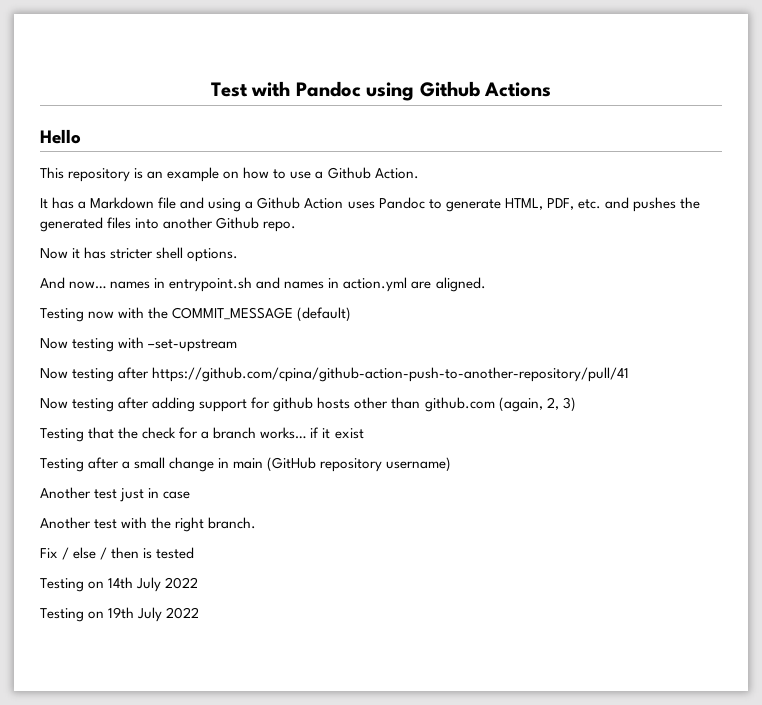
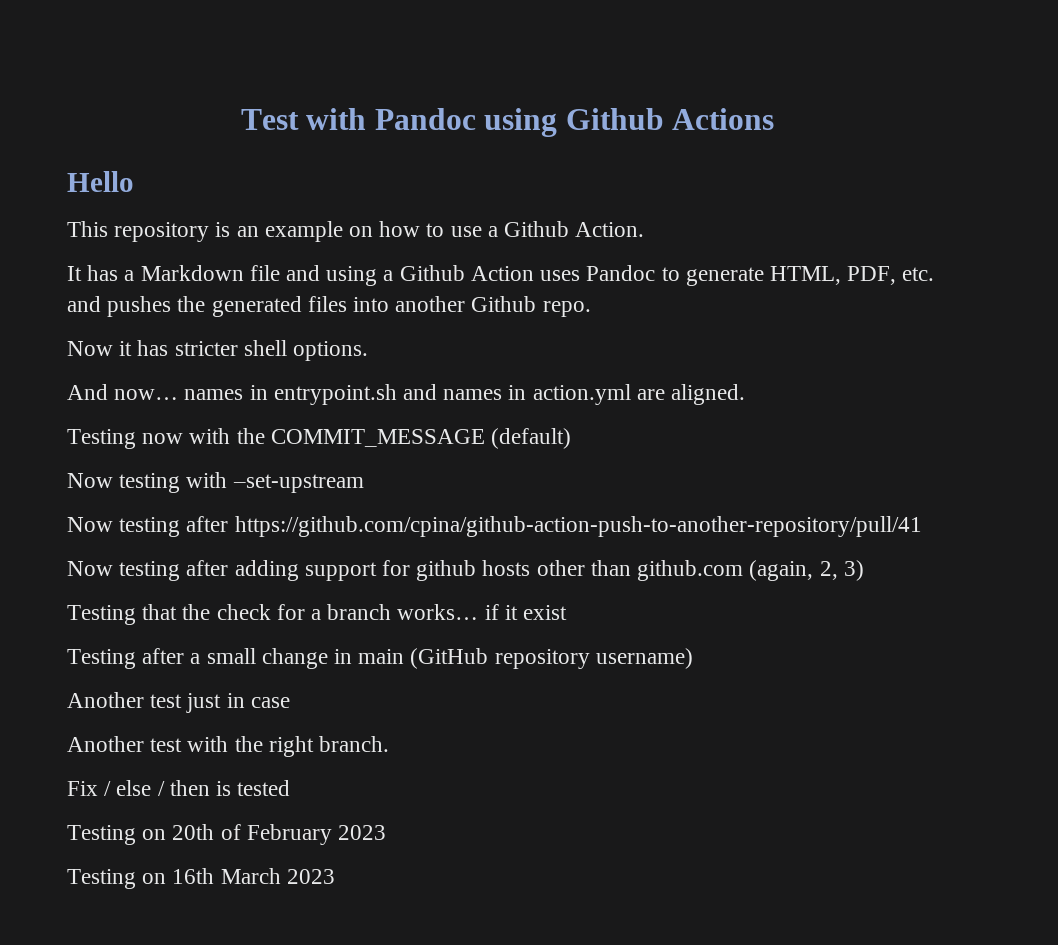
[108,577,199,592] [40,607,200,622] 14th July 2022 // Testing on 19th July 2022 -> [172,824,387,845] [67,868,335,889] 20th of February 2023 // Testing on 16th March 2023

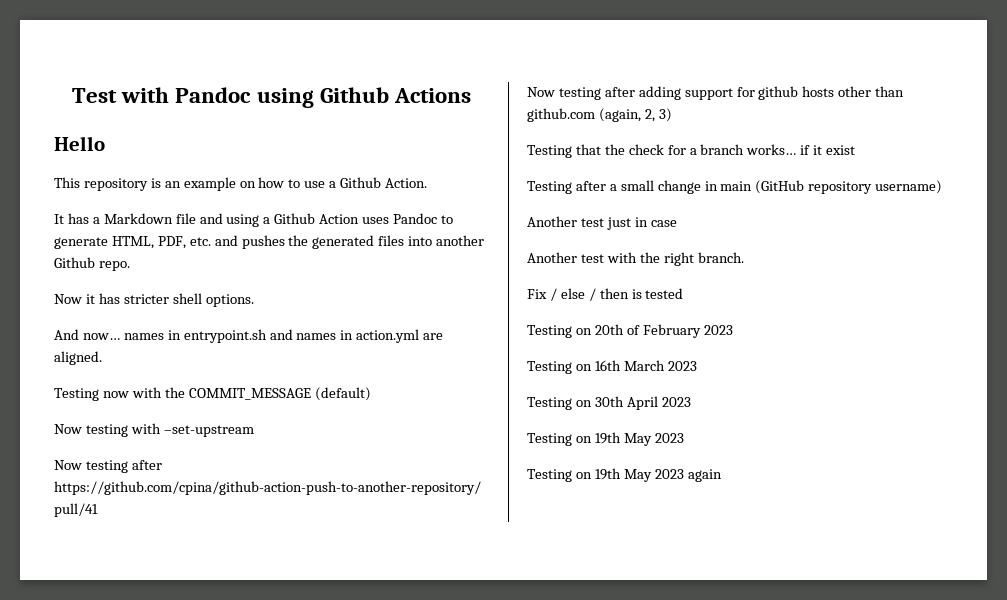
(335, 876) none -> [527,396,691,410] [527,432,684,446] [527,468,722,482] // Testing on 30th April 2023 // Testing on 19th May 2023 // Testing on 19th May 2023 again

